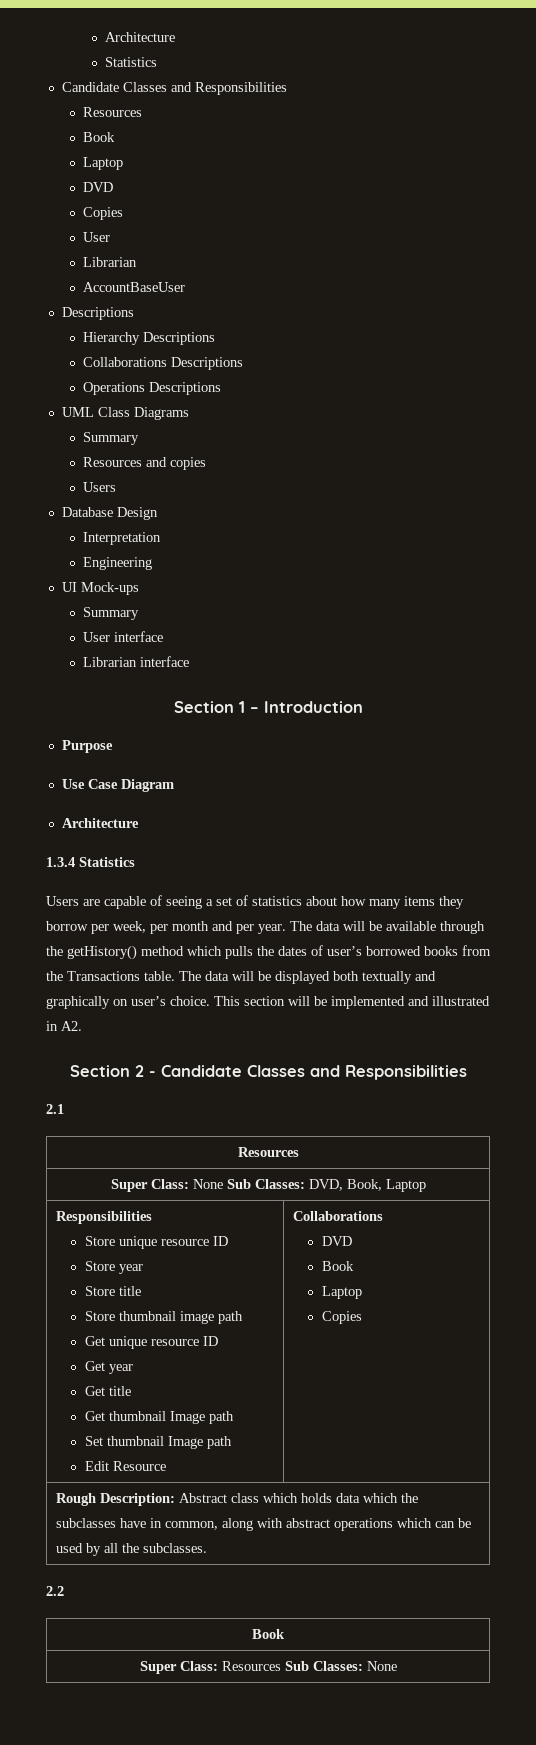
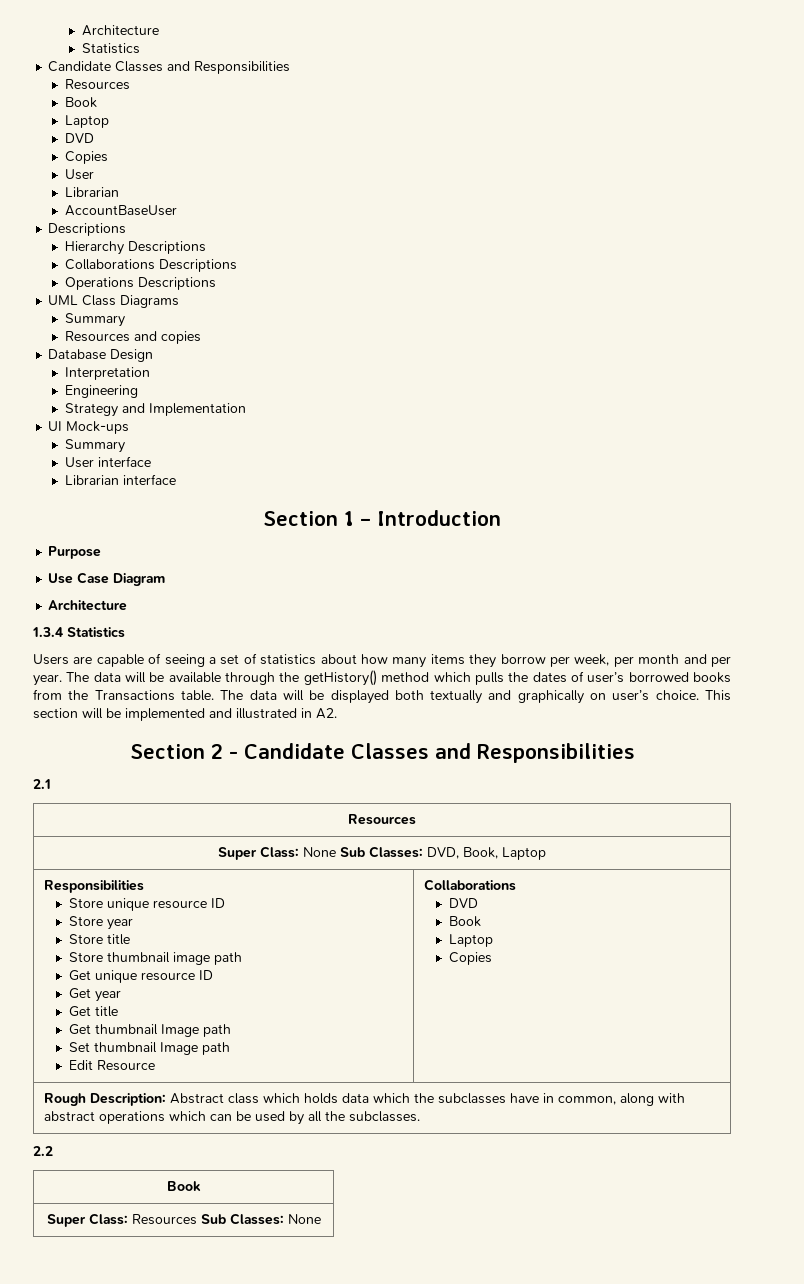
[83,482,117,492] // Users -> (201, 337) none
(153, 563) none -> [64,403,246,417] // Strategy and Implementation

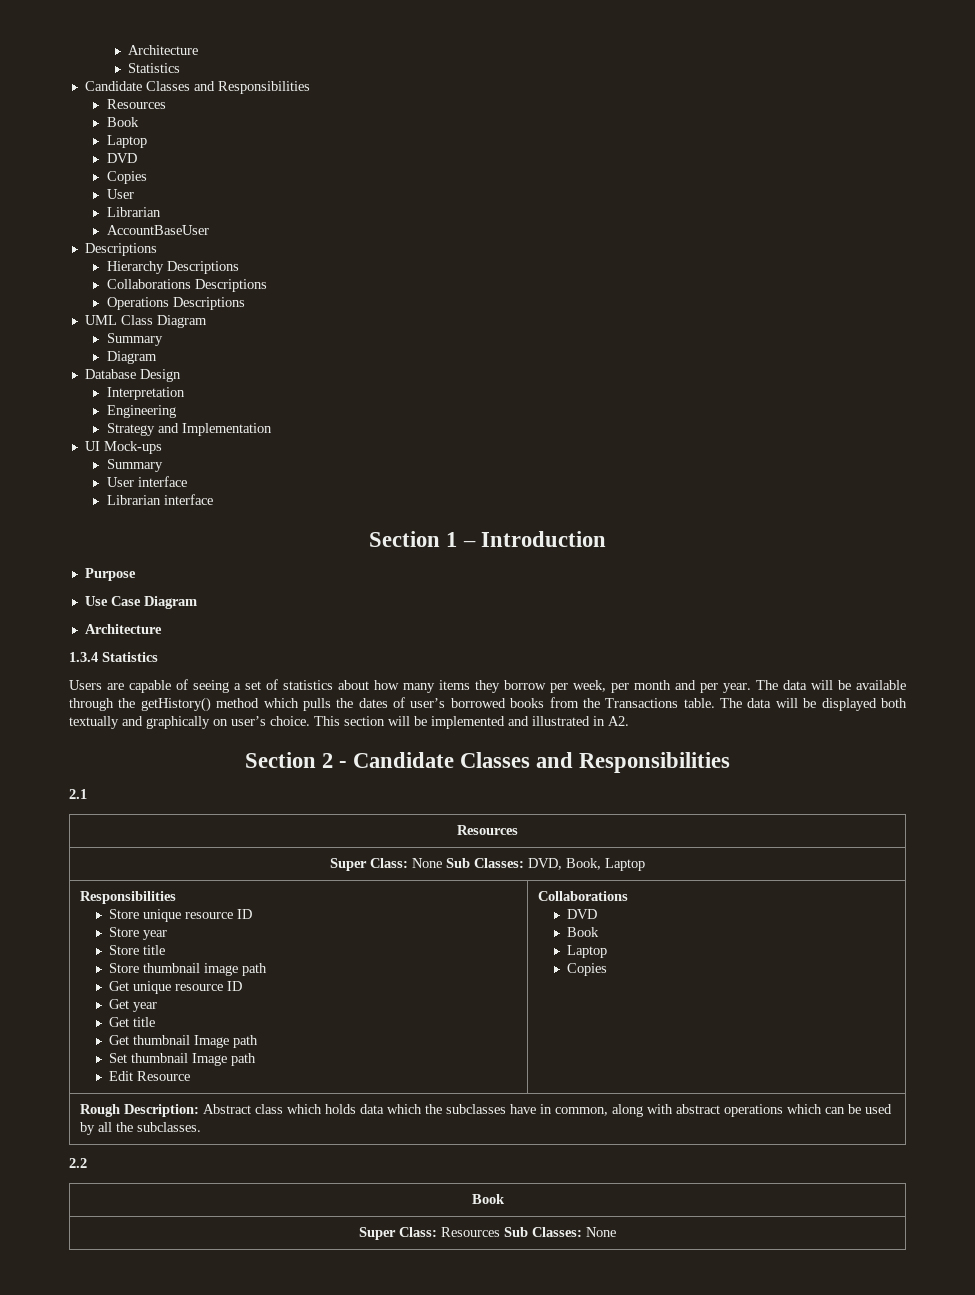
[120,295,180,308] [64,313,125,327] [64,331,201,344] Diagrams // Summary // Resources and copies -> [156,315,207,328] [106,333,163,346] [106,351,157,364] Diagram // Summary // Diagram

